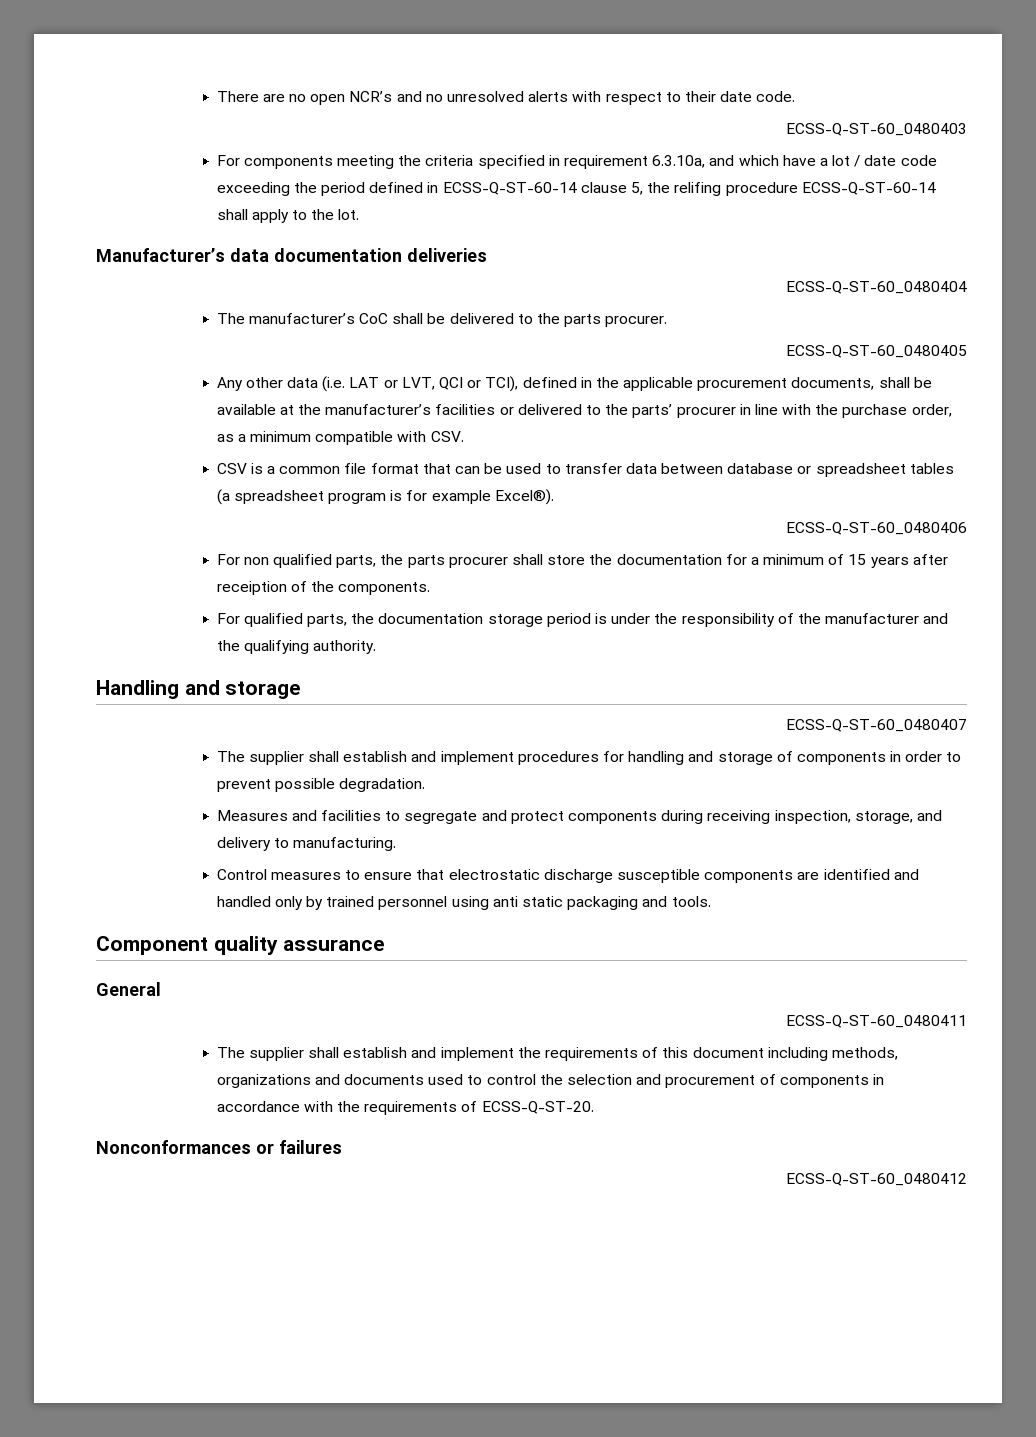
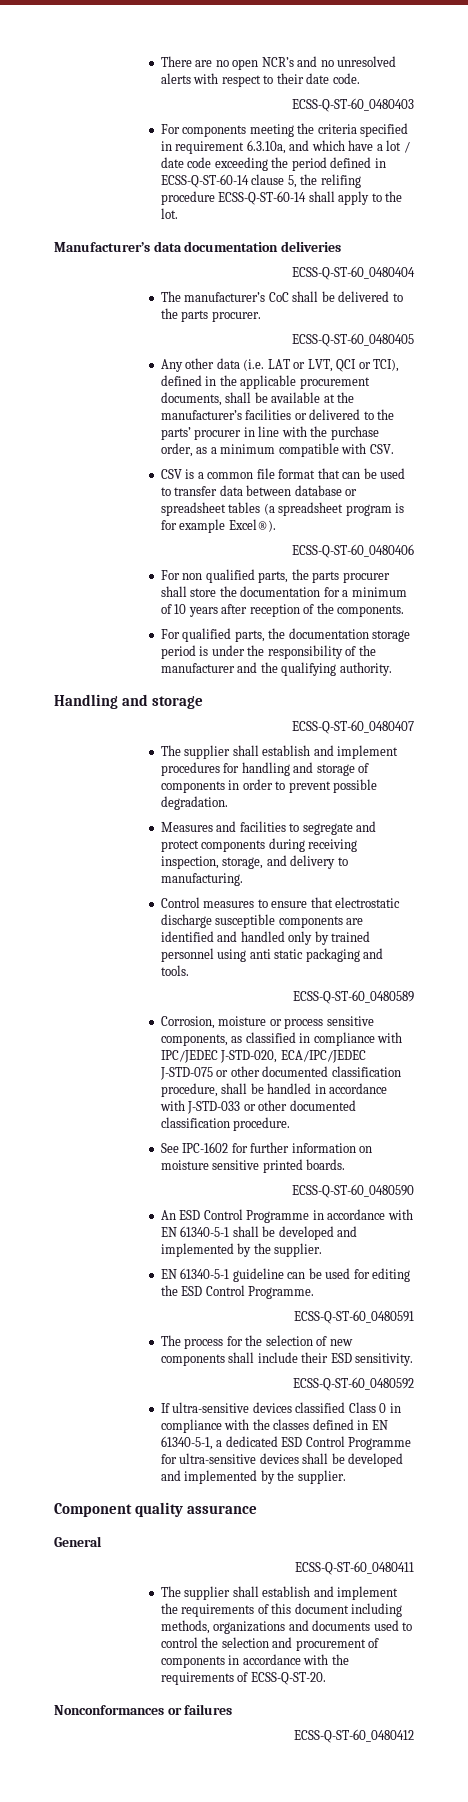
[848,554,867,565] 15 -> [174,604,187,614] 10
[216,581,287,595] receiption -> [249,604,300,617] reception
(711, 901) none -> [293,990,414,1004] [160,1016,374,1029] [160,1032,403,1046] [160,1050,366,1063] [159,1066,401,1080] [160,1083,388,1097] [159,1100,356,1114] [160,1117,291,1131] [160,1142,373,1153] [160,1159,346,1173] [292,1184,414,1198] [160,1209,413,1223] [160,1226,358,1240] [160,1243,323,1257] [160,1268,411,1282] [160,1285,315,1299] [294,1310,414,1324] [160,1335,353,1349] [160,1352,414,1366] [293,1377,414,1391] [160,1402,401,1413] [160,1419,388,1433] [160,1436,412,1450] [160,1453,404,1467] [160,1470,346,1484] // ECSS-Q-ST-60_0480589 // Corrosion, moisture or process sensitive components, as classified in compliance with IPC/JEDEC J-STD-020, ECA/IPC/JEDEC J-STD-075 or other documented classification procedure, shall be handled in accordance with J-STD-033 or other documented classification procedure. // See IPC-1602 for further information on moisture sensitive printed boards. // ECSS-Q-ST-60_0480590 // An ESD Control Programme in accordance with EN 61340-5-1 shall be developed and implemented by the supplier. // EN 61340-5-1 guideline can be used for editing the ESD Control Programme. // ECSS-Q-ST-60_0480591 // The process for the selection of new components shall include their ESD sensitivity. // ECSS-Q-ST-60_0480592 // If ultra-sensitive devices classified Class 0 in compliance with the classes defined in EN 61340-5-1, a dedicated ESD Control Programme for ultra-sensitive devices shall be developed and implemented by the supplier.

